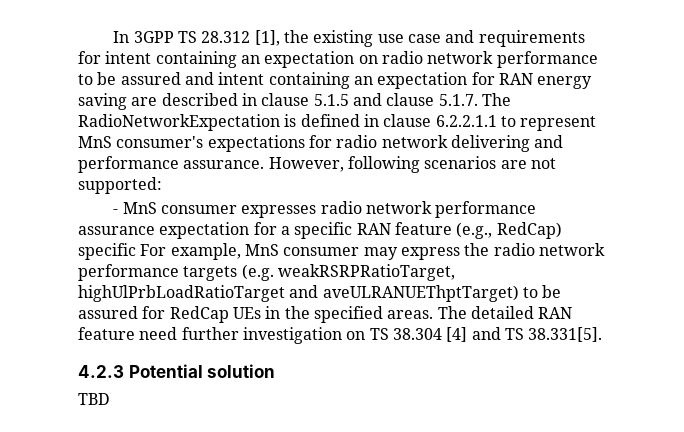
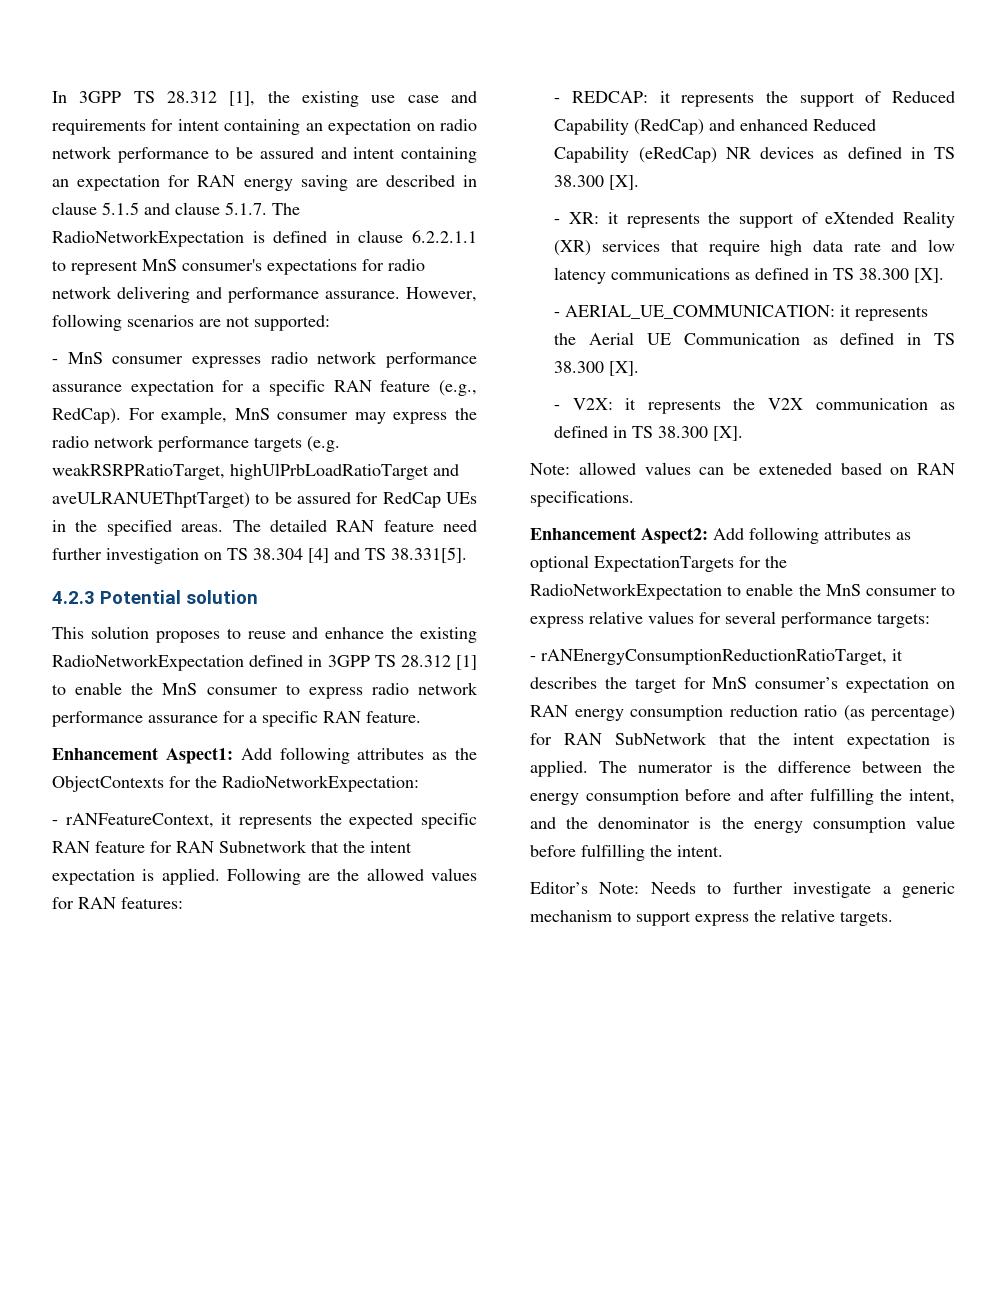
[496,222,562,239] [78,243,136,260] RedCap) specific -> [52,408,121,424] RedCap).
[78,393,110,405] TBD -> [52,626,477,643] [52,654,478,671] [52,682,478,699] [52,711,421,727] [52,747,477,764] [52,775,419,792] [52,813,478,829] [52,840,412,853] [52,868,477,885] [52,897,183,909] [554,91,955,107] [554,118,877,135] [554,146,955,163] [554,175,640,190] [554,211,955,228] [554,239,955,256] [554,267,945,284] [554,305,929,321] [554,332,955,345] [554,361,640,376] [554,398,955,414] [554,426,744,441] [530,462,955,475] [530,491,634,507] [530,527,911,544] [530,555,787,572] [530,583,955,600] [530,611,930,628] [530,649,903,665] [530,677,955,693] [530,705,955,721] [530,732,955,749] [530,760,955,777] [530,788,955,805] [530,816,955,833] [530,844,723,861] [530,882,955,898] [530,909,893,926] This solution proposes to reuse and enhance the existing RadioNetworkExpectation defined in 3GPP TS 28.312 [1] to enable the MnS consumer to express radio network performance assurance for a specific RAN feature. // Enhancement Aspect1: Add following attributes as the ObjectContexts for the RadioNetworkExpectation: // - rANFeatureContext, it represents the expected specific RAN feature for RAN Subnetwork that the intent expectation is applied. Following are the allowed values for RAN features: // - REDCAP: it represents the support of Reduced Capability (RedCap) and enhanced Reduced Capability (eRedCap) NR devices as defined in TS 38.300 [X]. // - XR: it represents the support of eXtended Reality (XR) services that require high data rate and low latency communications as defined in TS 38.300 [X]. // - AERIAL_UE_COMMUNICATION: it represents the Aerial UE Communication as defined in TS 38.300 [X]. // - V2X: it represents the V2X communication as defined in TS 38.300 [X]. // Note: allowed values can be exteneded based on RAN specifications. // Enhancement Aspect2: Add following attributes as optional ExpectationTargets for the RadioNetworkExpectation to enable the MnS consumer to express relative values for several performance targets: // - rANEnergyConsumptionReductionRatioTarget, it describes the target for MnS consumer’s expectation on RAN energy consumption reduction ratio (as percentage) for RAN SubNetwork that the intent expectation is applied. The numerator is the difference between the energy consumption before and after fulfilling the intent, and the denominator is the energy consumption value before fulfilling the intent. // Editor’s Note: Needs to further investigate a generic mechanism to support express the relative targets.

